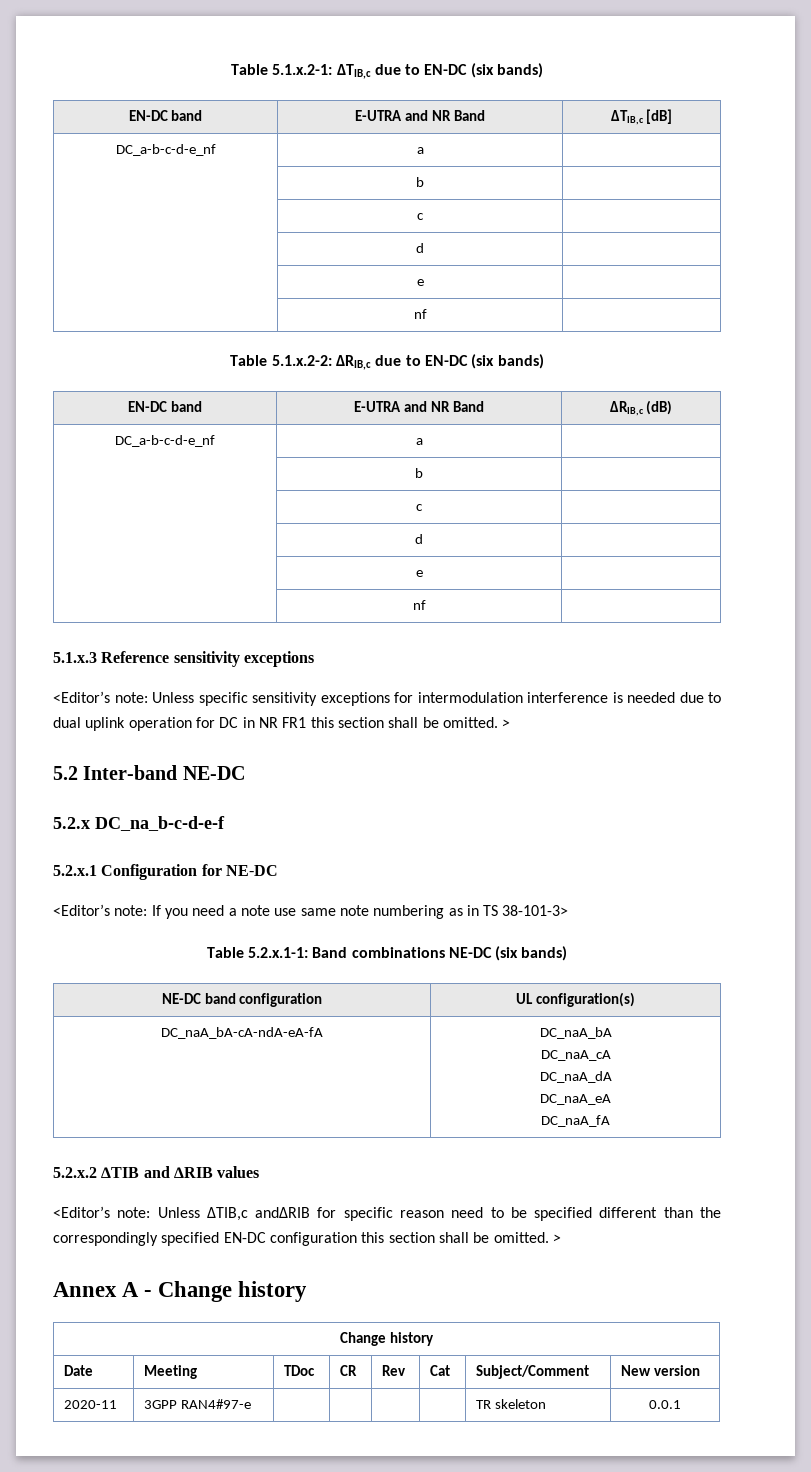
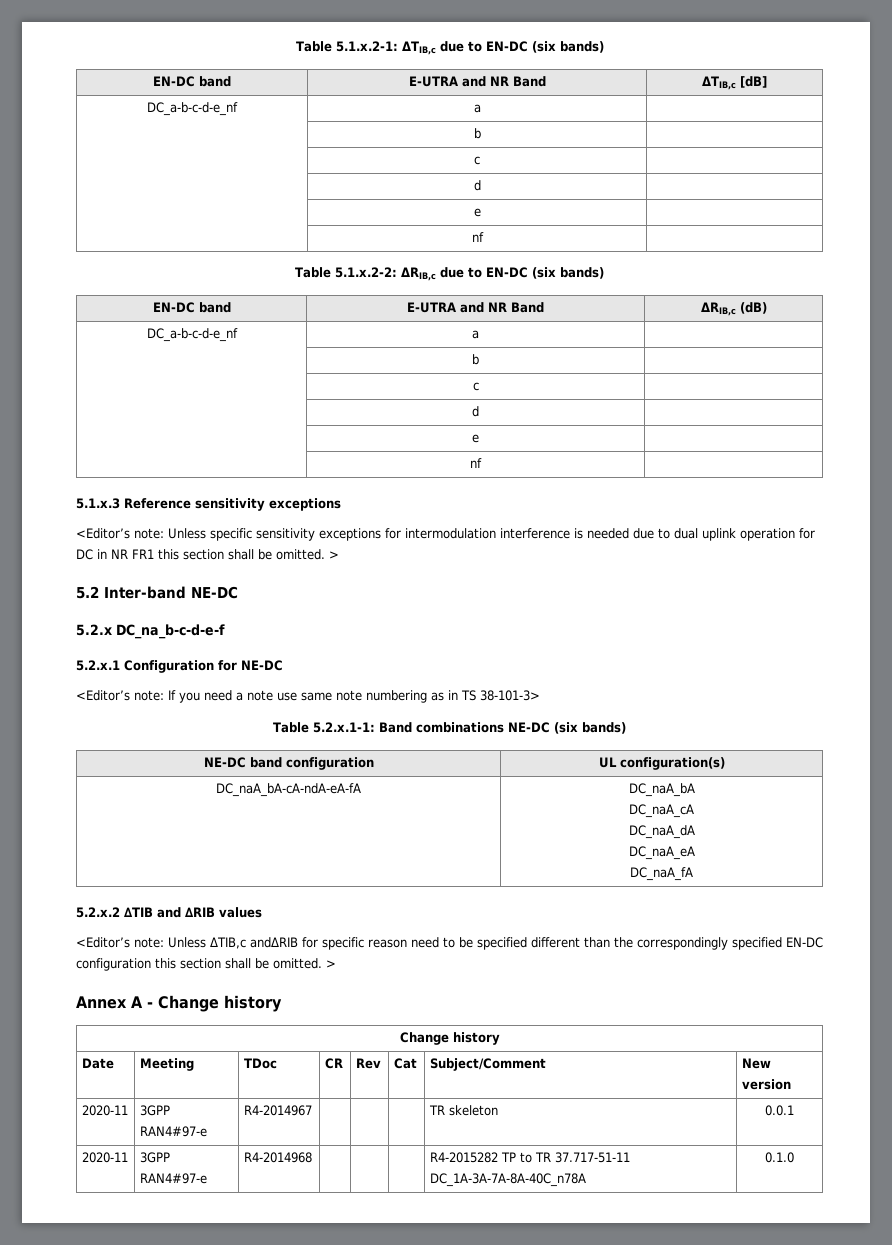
(251, 1404) none -> [243,1105,312,1116] R4-2014967
(681, 1404) none -> [81,1152,128,1163] [139,1152,170,1163] [139,1173,207,1184] [243,1152,312,1163] [429,1152,630,1163] [429,1173,586,1187] [765,1152,794,1163] // 2020-11 | 3GPP RAN4#97-e | R4-2014968 | | | | R4-2015282 TP to TR 37.717-51-11 DC_1A-3A-7A-8A-40C_n78A | 0.1.0

